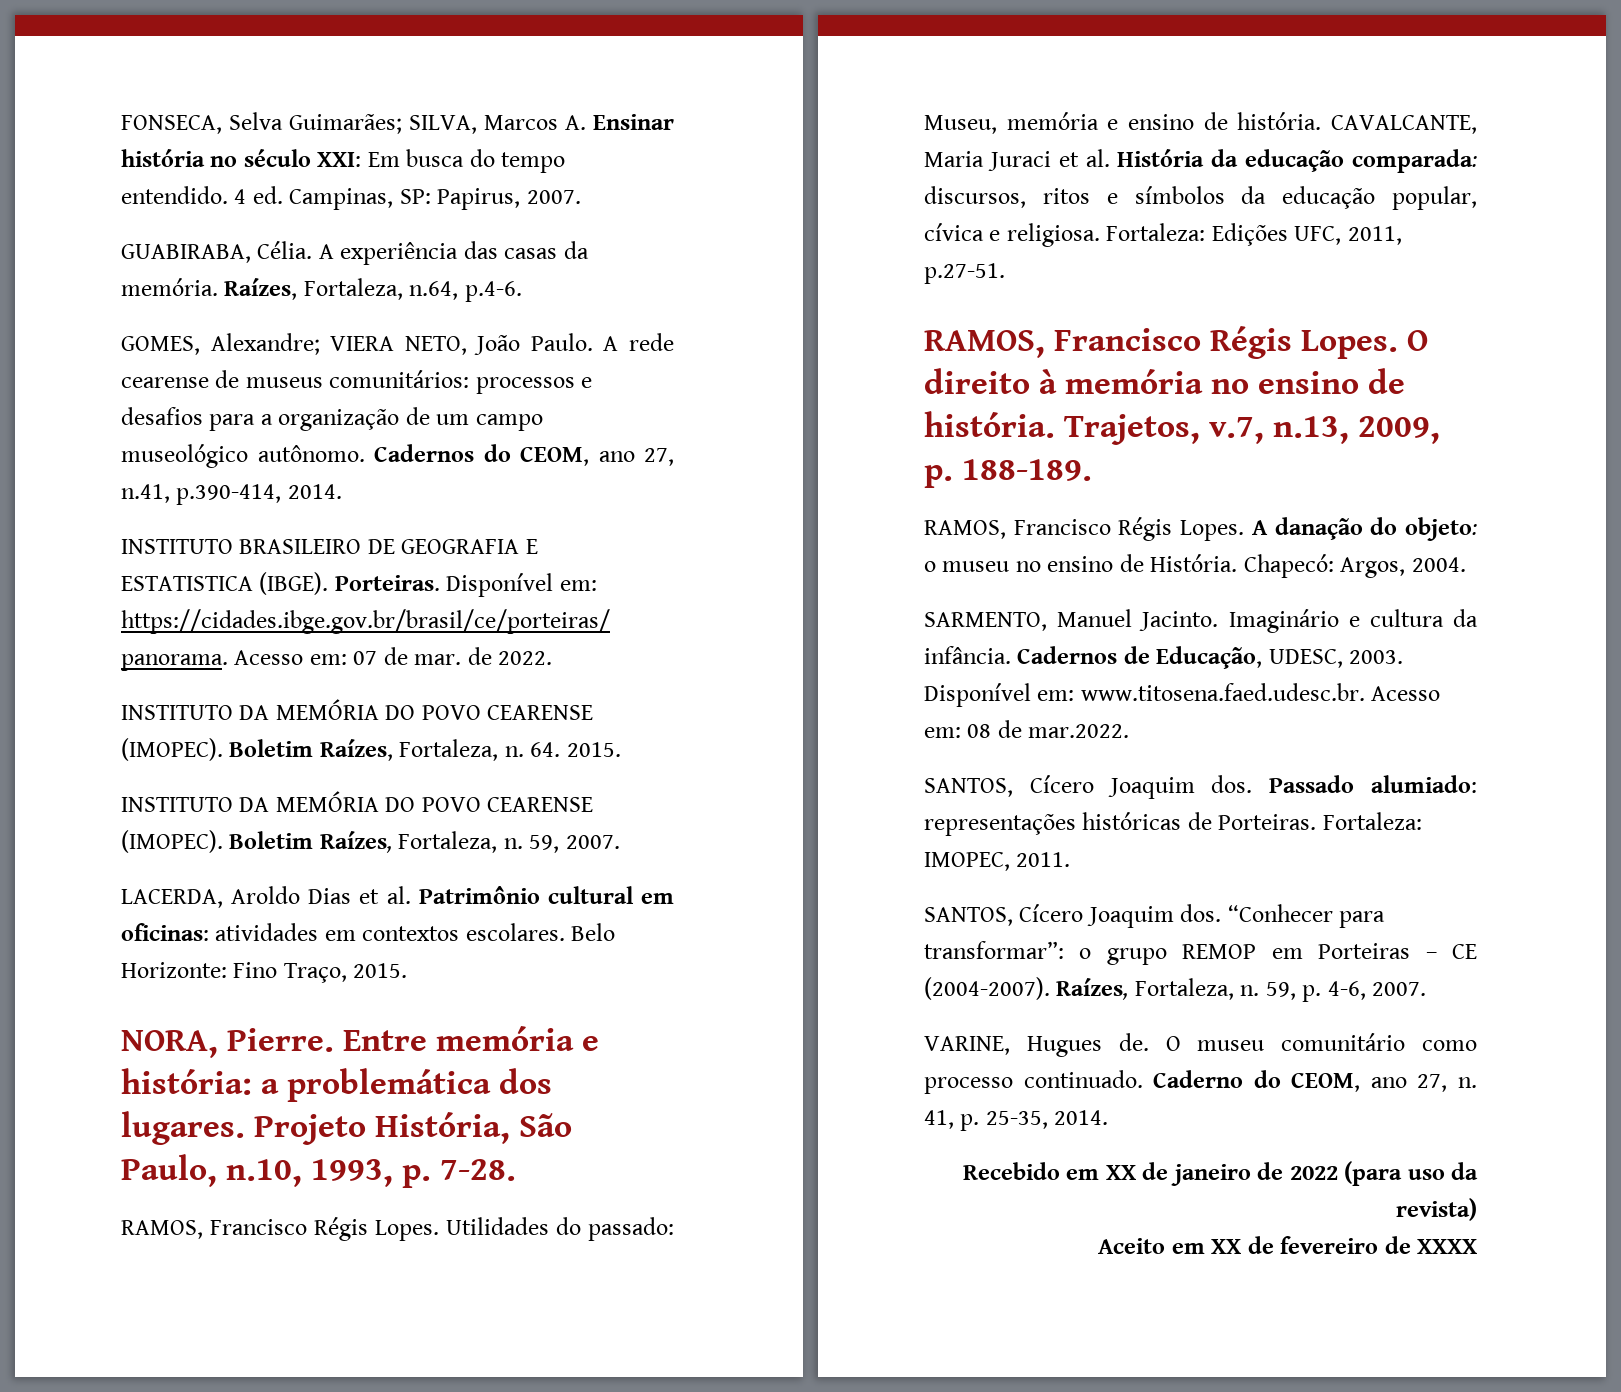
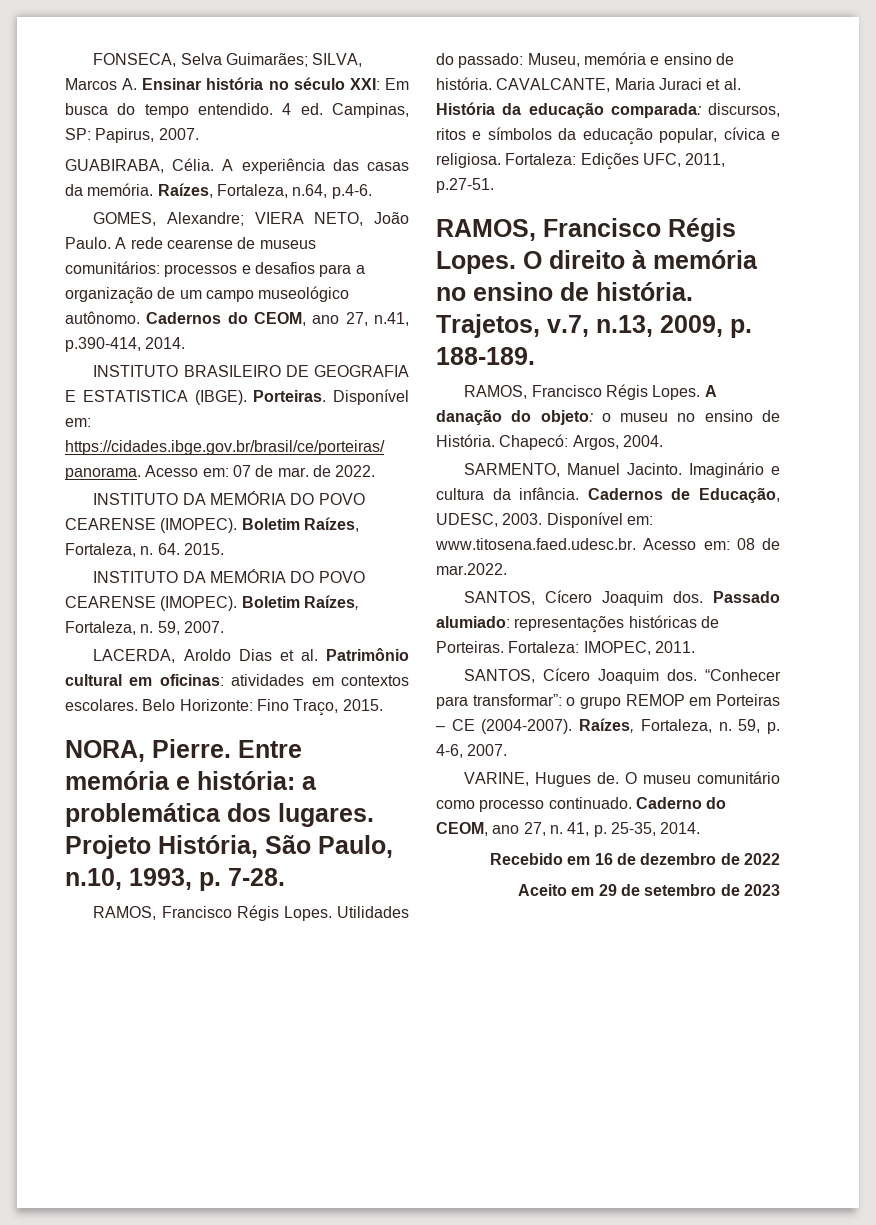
[1105,1162,1251,1186] XX de janeiro -> [594,853,717,865] 16 de dezembro
[1344,1161,1478,1186] [1396,1198,1477,1221] [1098,1236,1477,1254] (para uso da revista) // Aceito em XX de fevereiro de XXXX -> [518,884,780,896] // Aceito em 29 de setembro de 2023

